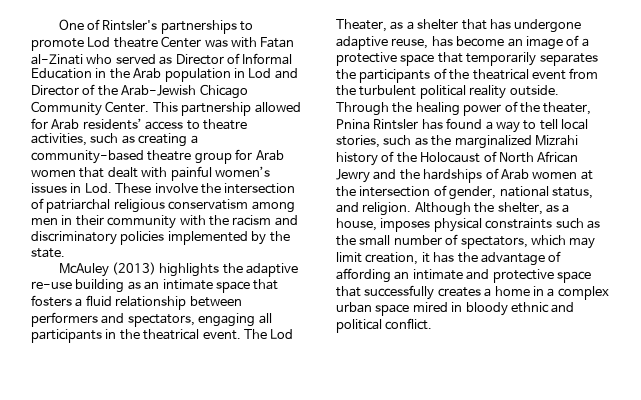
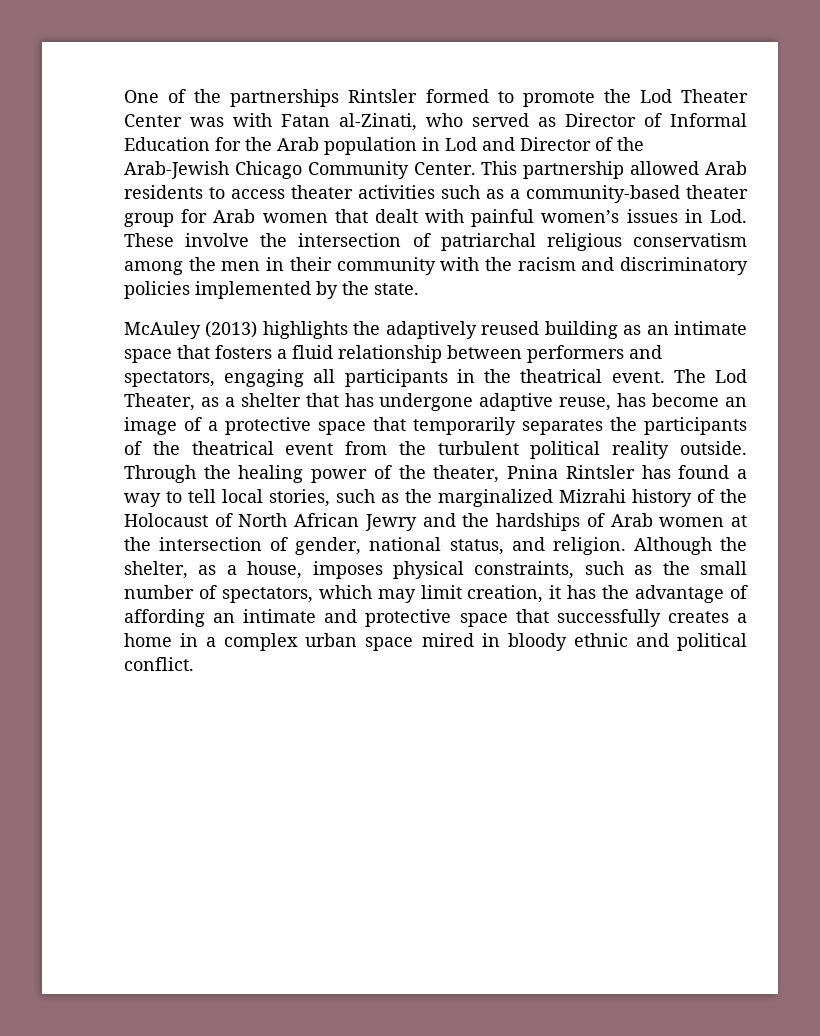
[102,20,254,34] [31,37,158,51] Rintsler's partnerships to promote Lod theatre -> [194,89,749,107] the partnerships Rintsler formed to promote the Lod Theater
[31,54,83,65] al-Zinati -> [339,113,417,131] al-Zinati,
[95,68,107,78] in -> [215,137,241,151] for
[31,118,247,130] [31,133,188,147] for Arab residents’ access to theatre activities, such as creating -> [705,161,747,175] [124,185,504,199] Arab residents to access theater activities such as
[147,150,192,161] theatre -> [686,185,748,199] theater
(295, 207) none -> [188,257,216,271] the
[246,263,299,277] [31,281,72,289] adaptive re-use -> [385,321,540,339] adaptively reused
[485,218,553,229] constraints -> [474,561,575,579] constraints,

